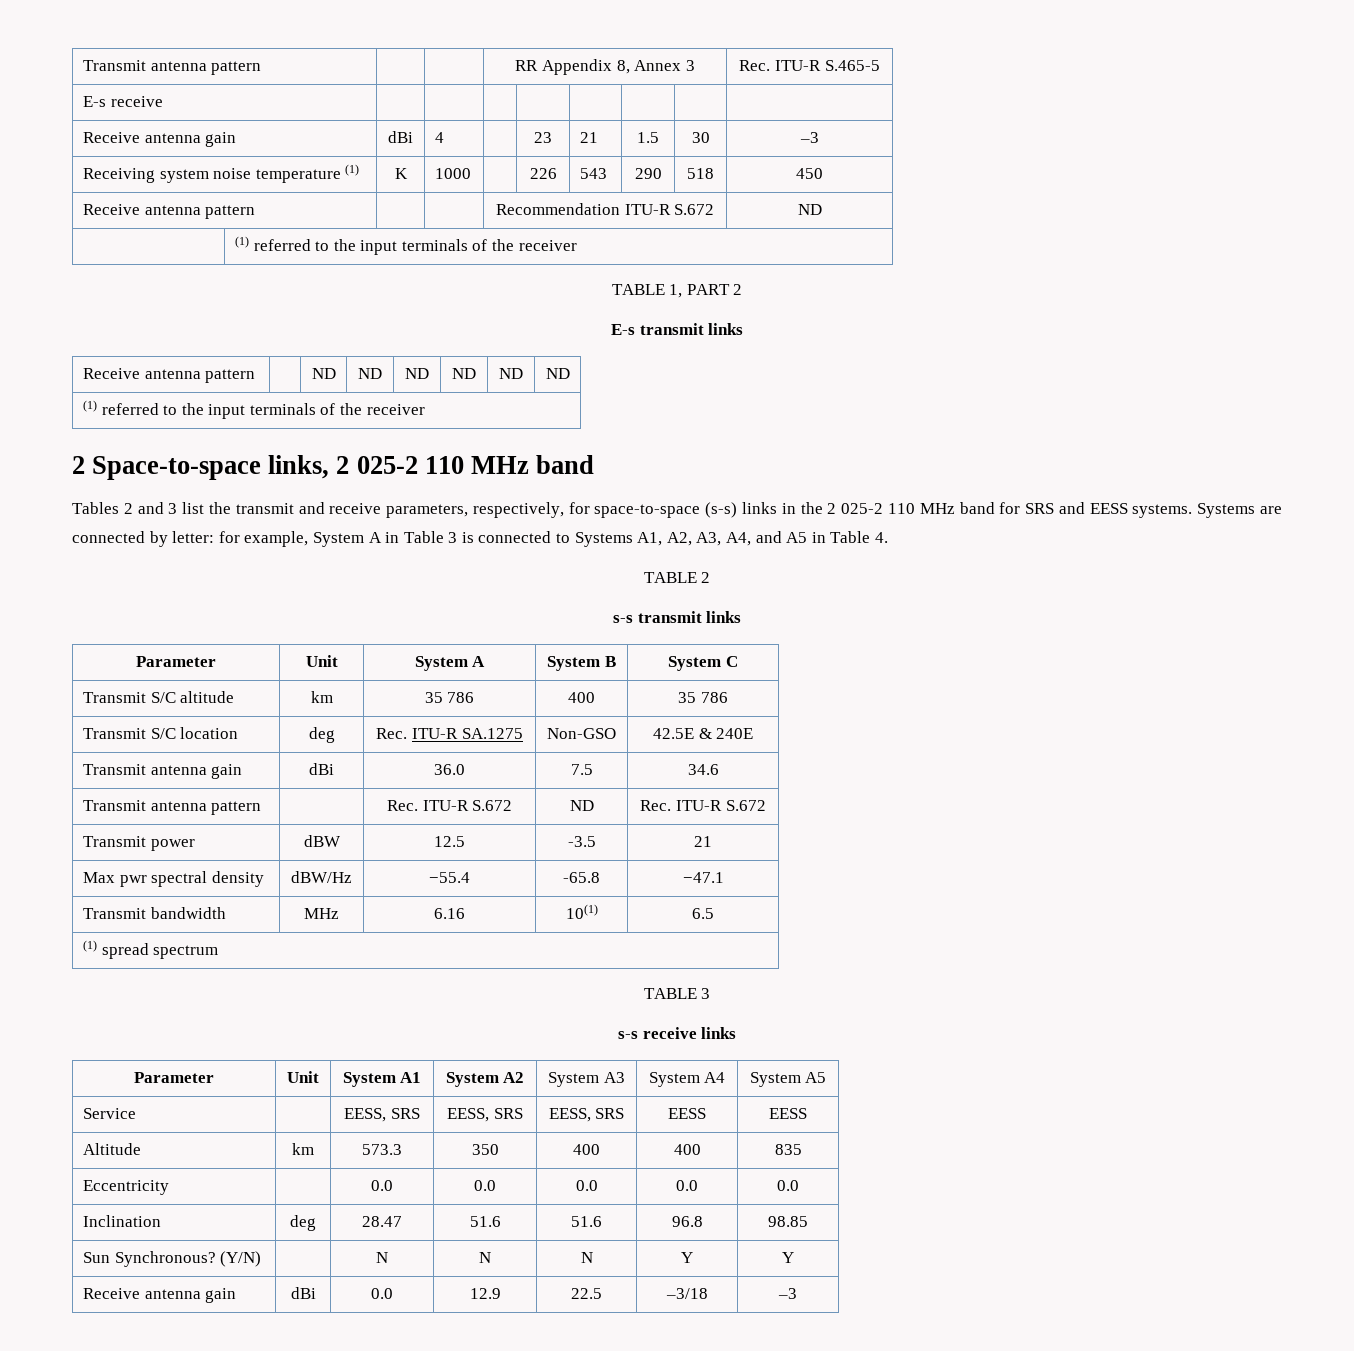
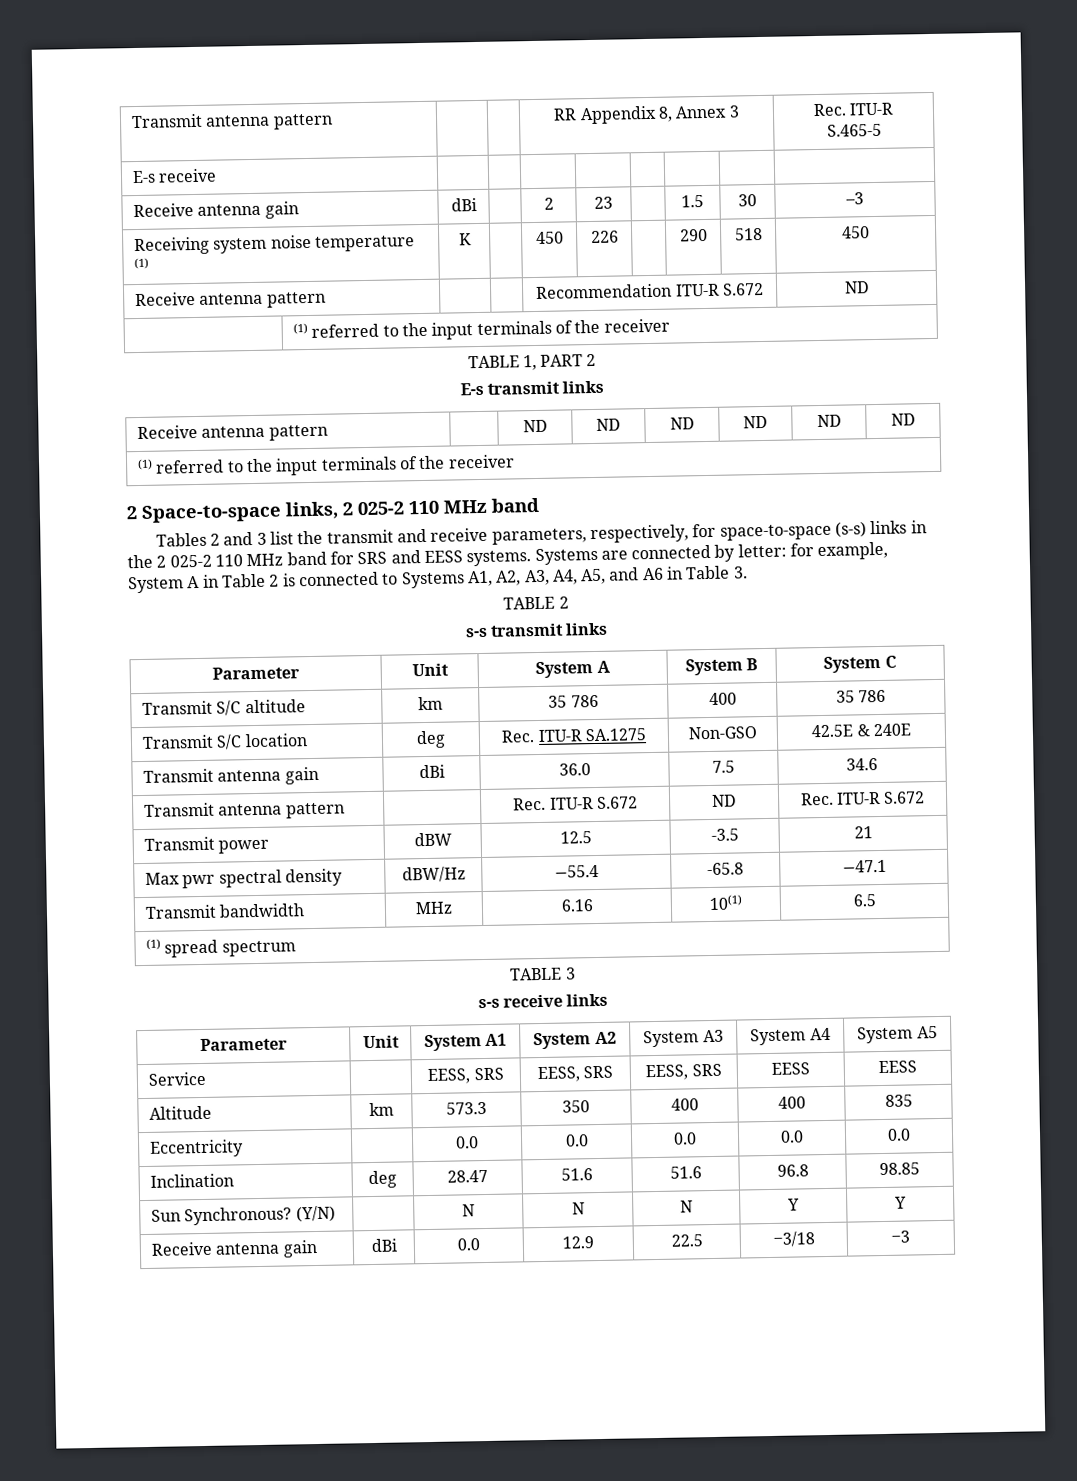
[434,132,444,143] 4 | -> [543,197,554,210] | 2
[579,132,598,143] 21 -> (613, 202) none
[434,168,471,179] 1000 | -> [535,231,564,244] | 450
[579,168,607,179] 543 -> (619, 237) none
[448,532,458,543] 3 -> [269,574,280,587] 2
[755,531,888,543] and A5 in Table 4. -> [580,565,748,585] A5, and A6 in Table 3.

